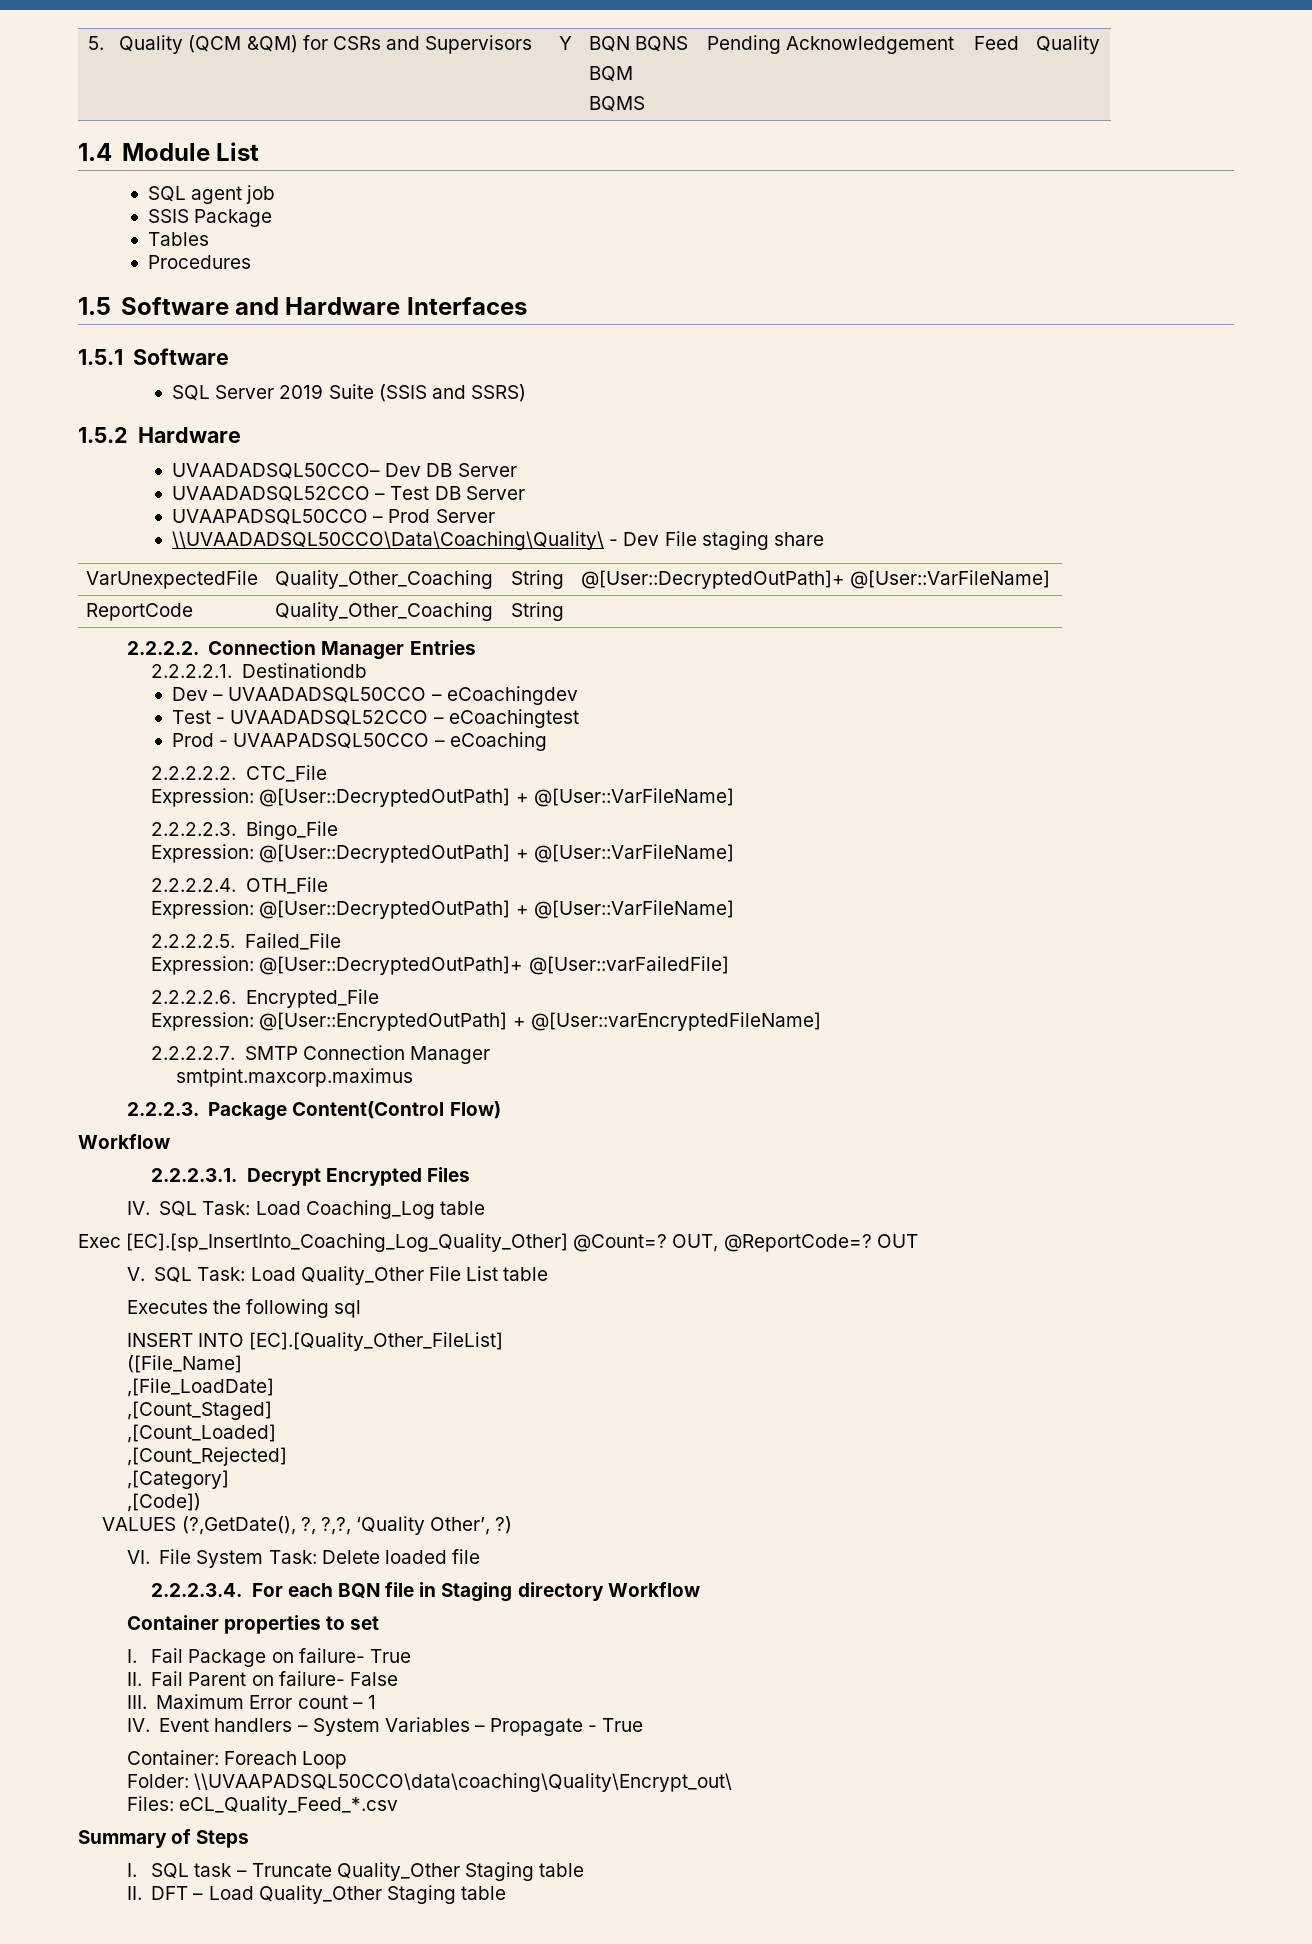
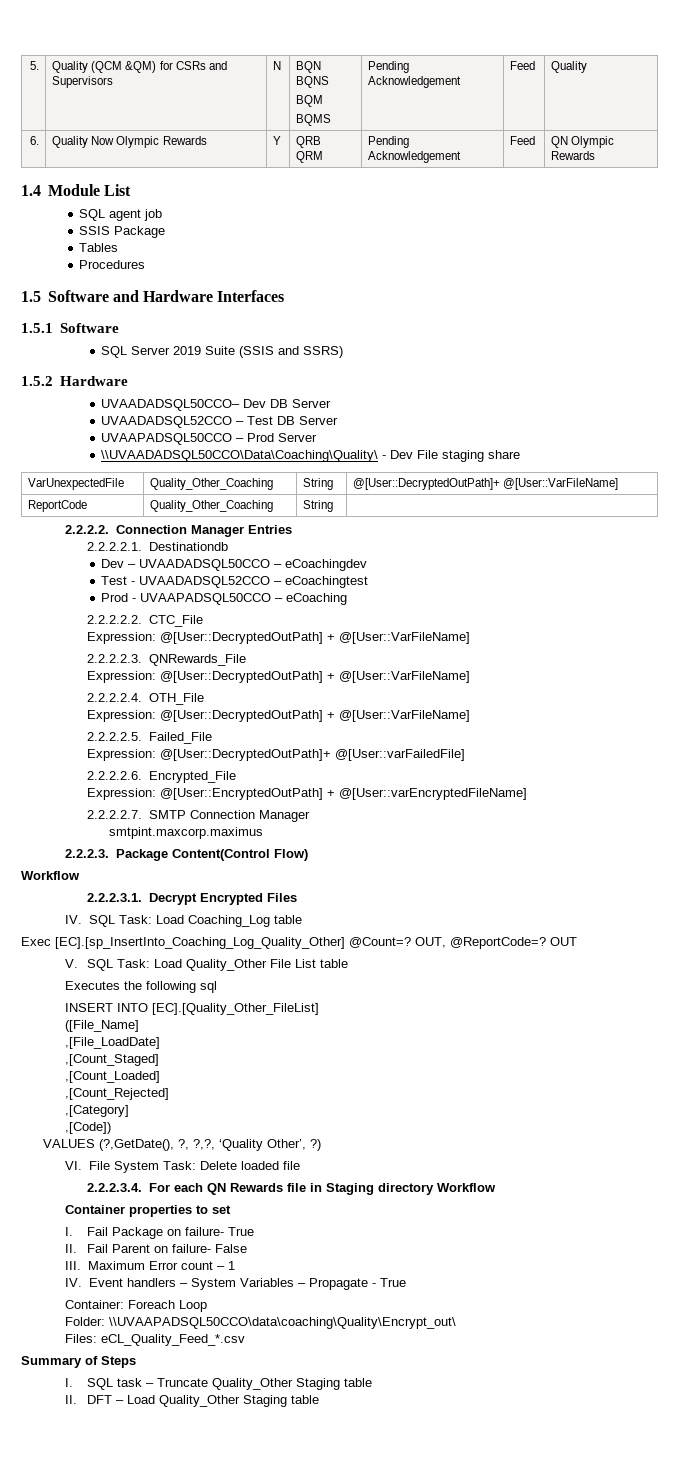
[559,36,573,50] Y -> [273,61,282,70] N
(1101, 44) none -> [29,136,39,145] [52,136,207,148] [273,136,282,145] [296,136,322,148] [296,151,324,163] [368,136,410,148] [368,151,462,163] [510,136,536,145] [551,136,615,148] [551,151,596,160] // 6. | Quality Now Olympic Rewards | Y | QRB // QRM | Pending Acknowledgement | Feed | QN Olympic Rewards
[245,821,338,840] Bingo_File -> [148,654,246,666] QNRewards_File
[338,1583,381,1598] BQN -> [206,1183,283,1195] QN Rewards

